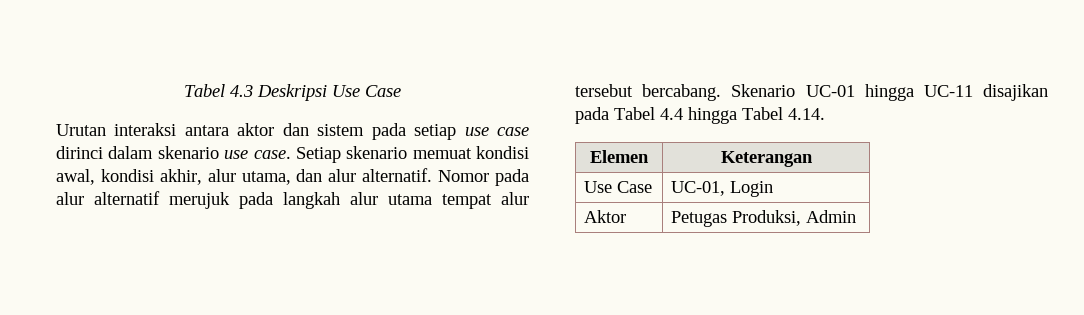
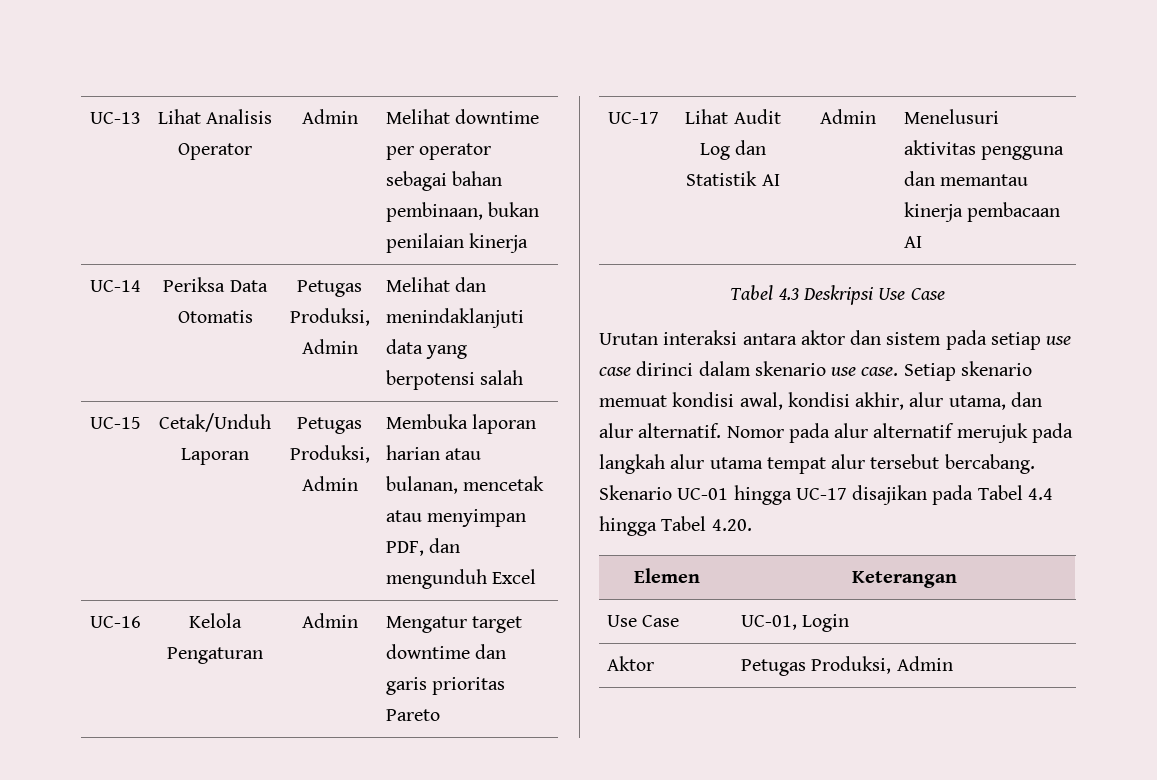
(184, 90) none -> [90,112,141,124] [157,109,273,124] [178,143,252,160] [301,109,358,124] [386,109,540,124] [386,143,492,160] [386,171,503,191] [386,202,540,222] [386,233,529,253] [90,280,141,292] [163,277,268,292] [177,310,253,323] [297,280,362,297] [289,308,370,326] [301,339,358,354] [386,277,487,292] [386,308,525,328] [386,339,468,359] [386,370,524,390] [90,417,141,429] [159,413,271,432] [181,448,249,465] [297,417,362,434] [289,445,370,463] [301,476,358,491] [386,414,537,434] [386,445,482,460] [386,476,545,494] [386,509,527,527] [386,538,461,556] [386,569,537,589] [90,616,141,628] [189,613,242,628] [167,647,263,664] [301,613,358,628] [386,616,523,633] [386,644,507,659] [386,677,506,695] [386,709,441,721] [608,112,659,124] [685,109,781,124] [699,140,767,160] [686,171,780,186] [819,109,876,124] [904,109,1000,124] [904,140,1065,160] [904,171,1029,186] [904,202,1061,222] [904,236,923,248] UC-13 | Lihat Analisis Operator | Admin | Melihat downtime per operator sebagai bahan pembinaan, bukan penilaian kinerja // UC-14 | Periksa Data Otomatis | Petugas Produksi, Admin | Melihat dan menindaklanjuti data yang berpotensi salah // UC-15 | Cetak/Unduh Laporan | Petugas Produksi, Admin | Membuka laporan harian atau bulanan, mencetak atau menyimpan PDF, dan mengunduh Excel // UC-16 | Kelola Pengaturan | Admin | Mengatur target downtime dan garis prioritas Pareto // UC-17 | Lihat Audit Log dan Statistik AI | Admin | Menelusuri aktivitas pengguna dan memantau kinerja pembacaan AI //
[923,85,973,97] UC-11 -> [795,488,847,500] UC-17
[788,108,825,120] 4.14. -> [711,519,752,531] 4.20.

